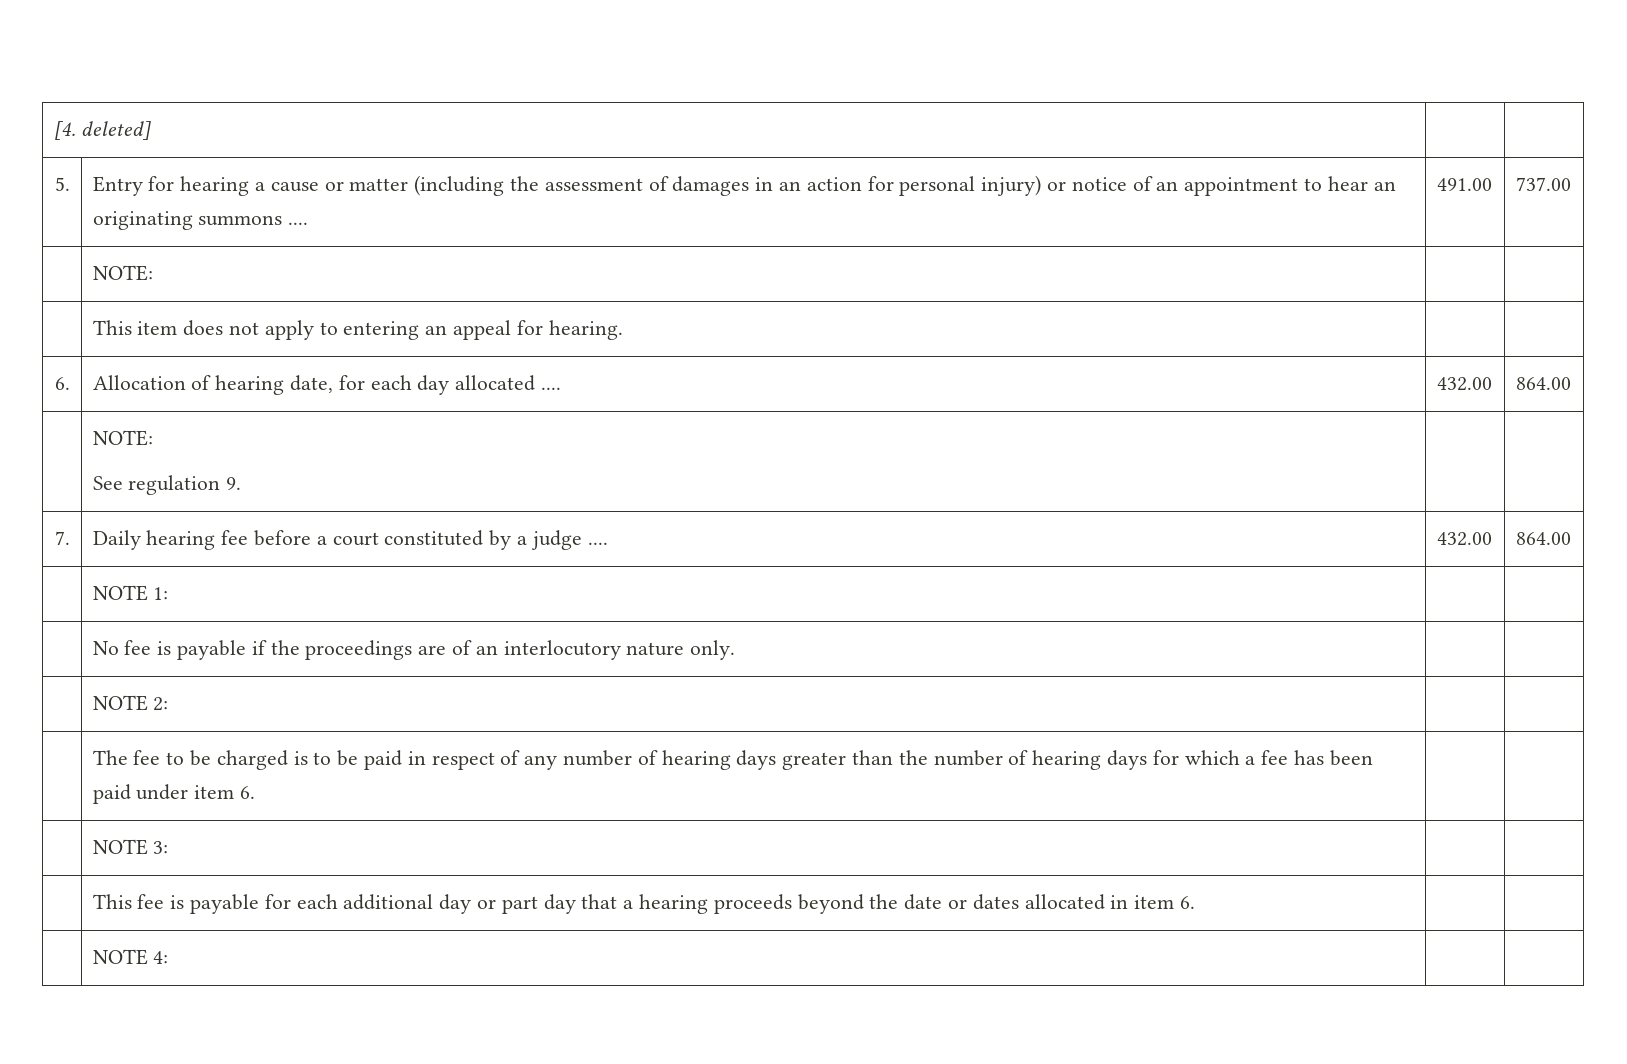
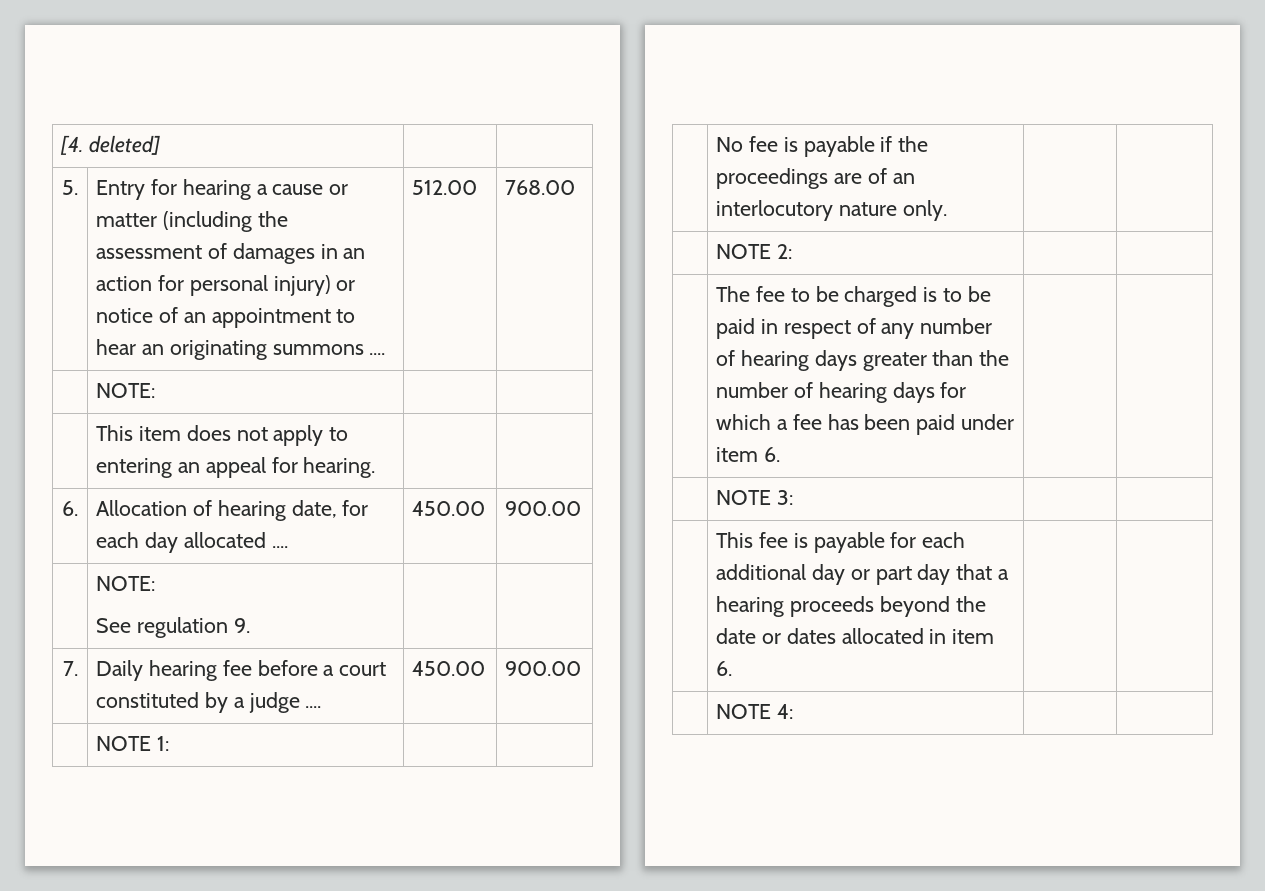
[1436,178,1492,191] [1515,177,1571,191] 491.00 | 737.00 -> [412,180,478,195] [505,180,576,195] 512.00 | 768.00
[1436,377,1492,391] [1515,377,1571,390] 432.00 | 864.00 -> [412,501,486,516] [505,501,582,516] 450.00 | 900.00
[1436,532,1492,546] [1515,532,1571,545] 432.00 | 864.00 -> [412,661,486,676] [505,661,582,676] 450.00 | 900.00

